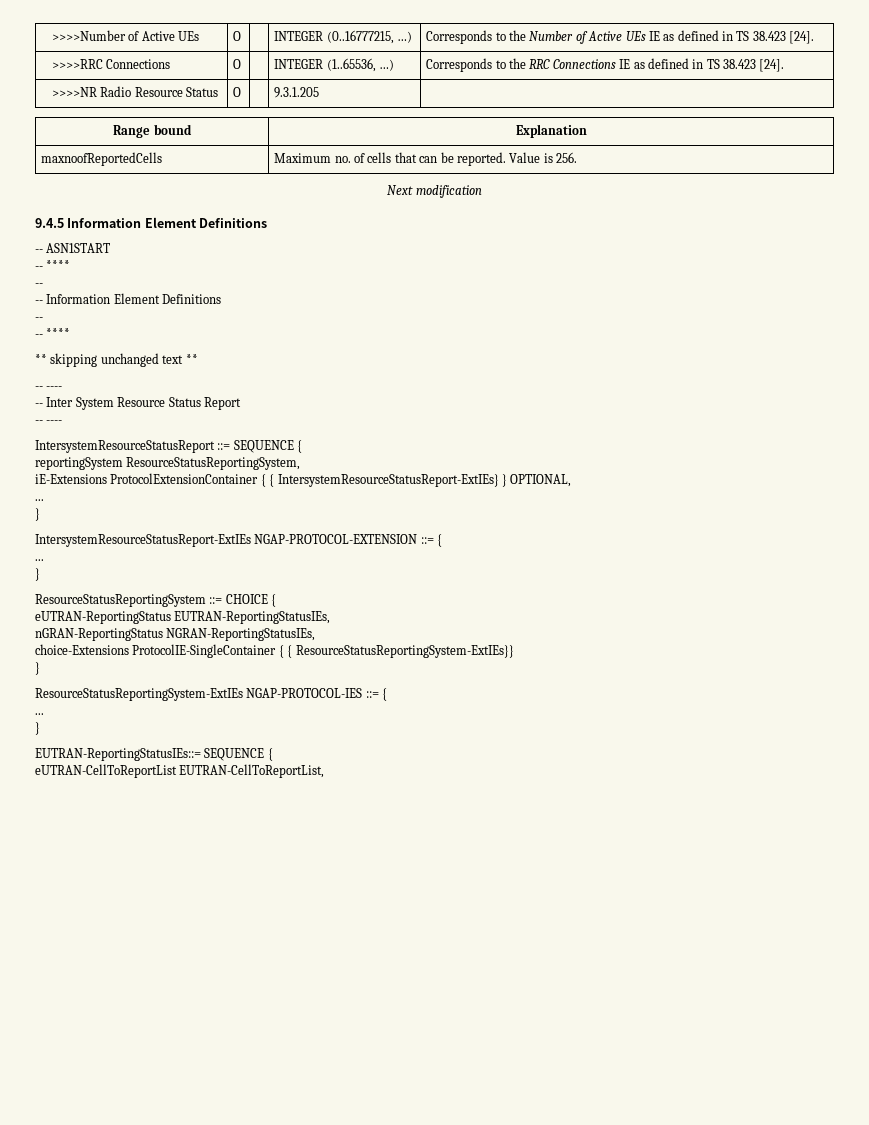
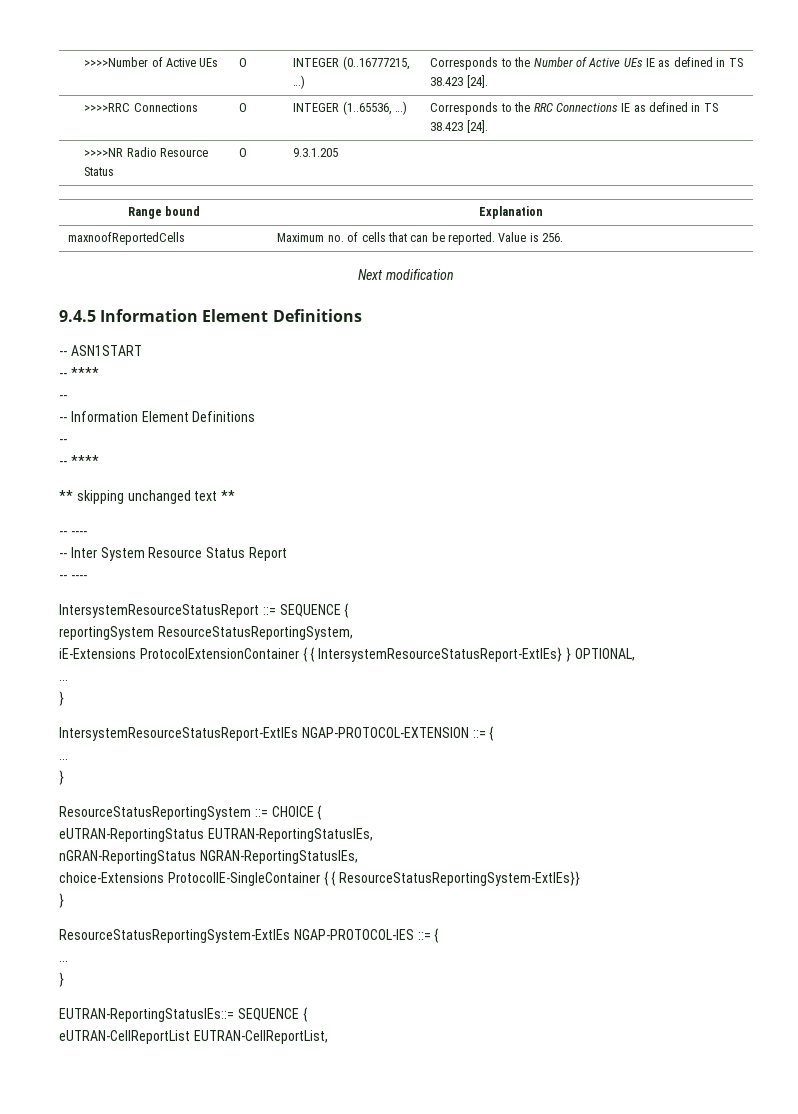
[35,764,325,778] eUTRAN-CellToReportList EUTRAN-CellToReportList, -> [59,1030,328,1044] eUTRAN-CellReportList EUTRAN-CellReportList,

